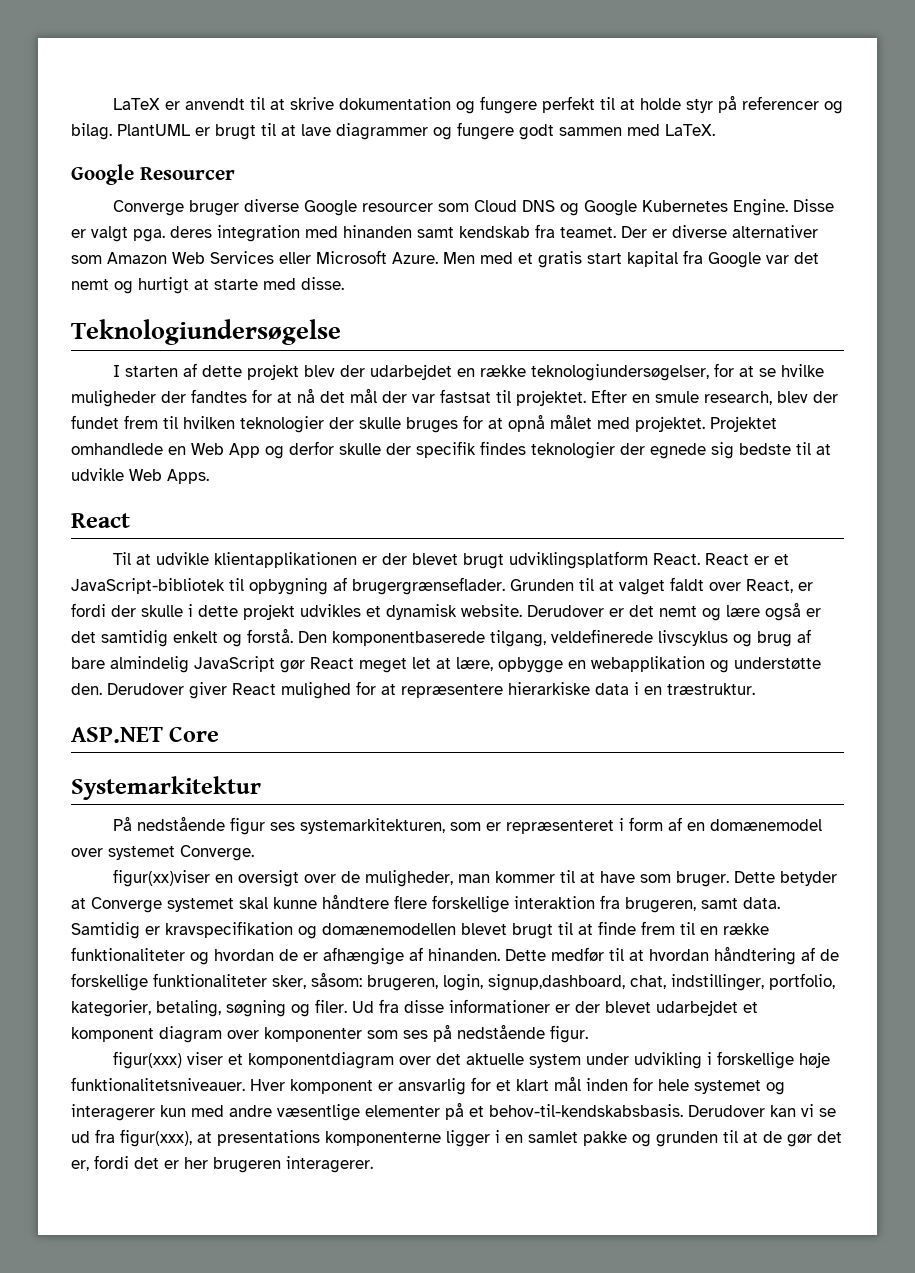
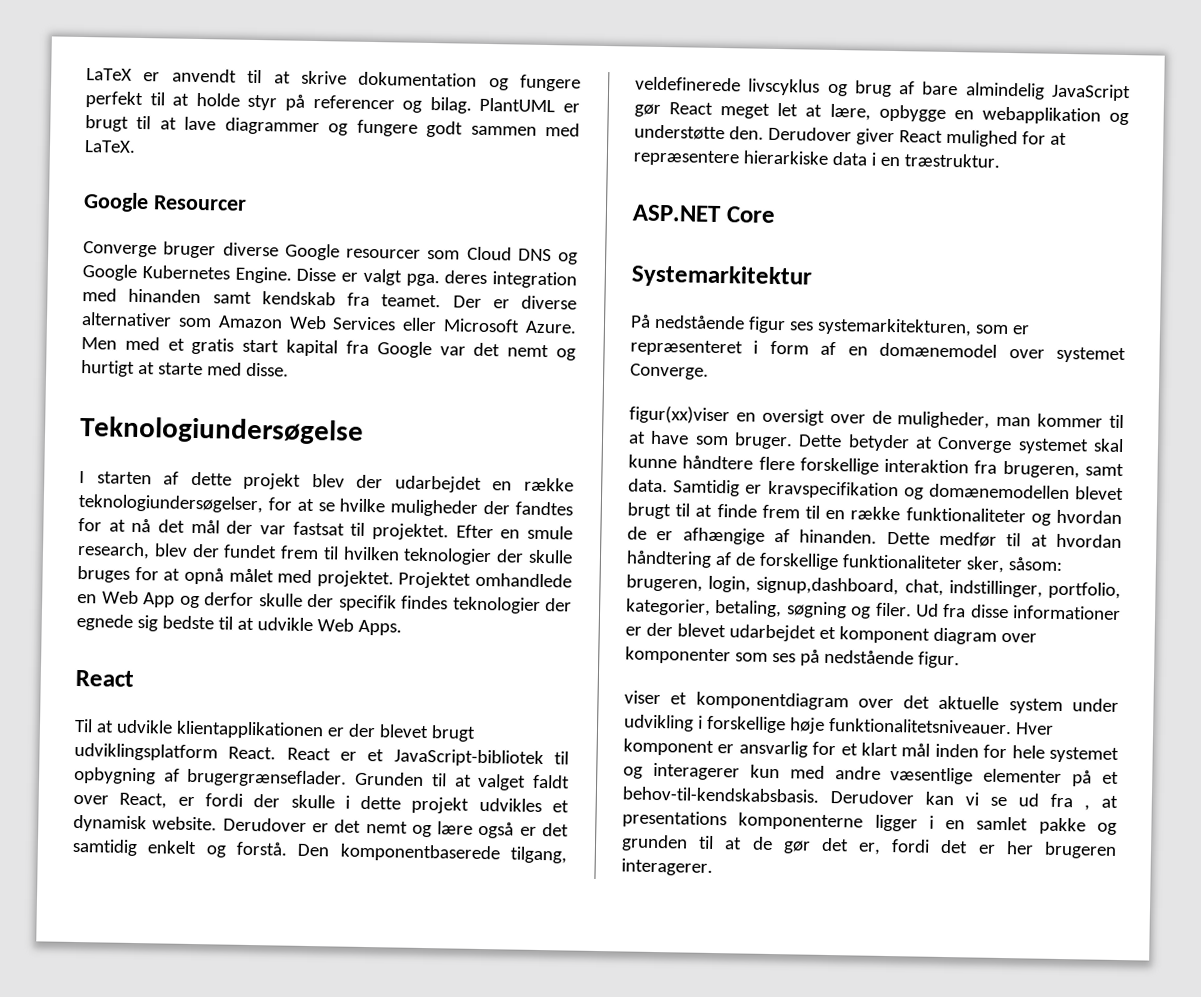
[113,1051,183,1069] figur(xxx) -> (960, 660) none
[120,1129,192,1147] figur(xxx), -> [1084,804,1090,811] ,

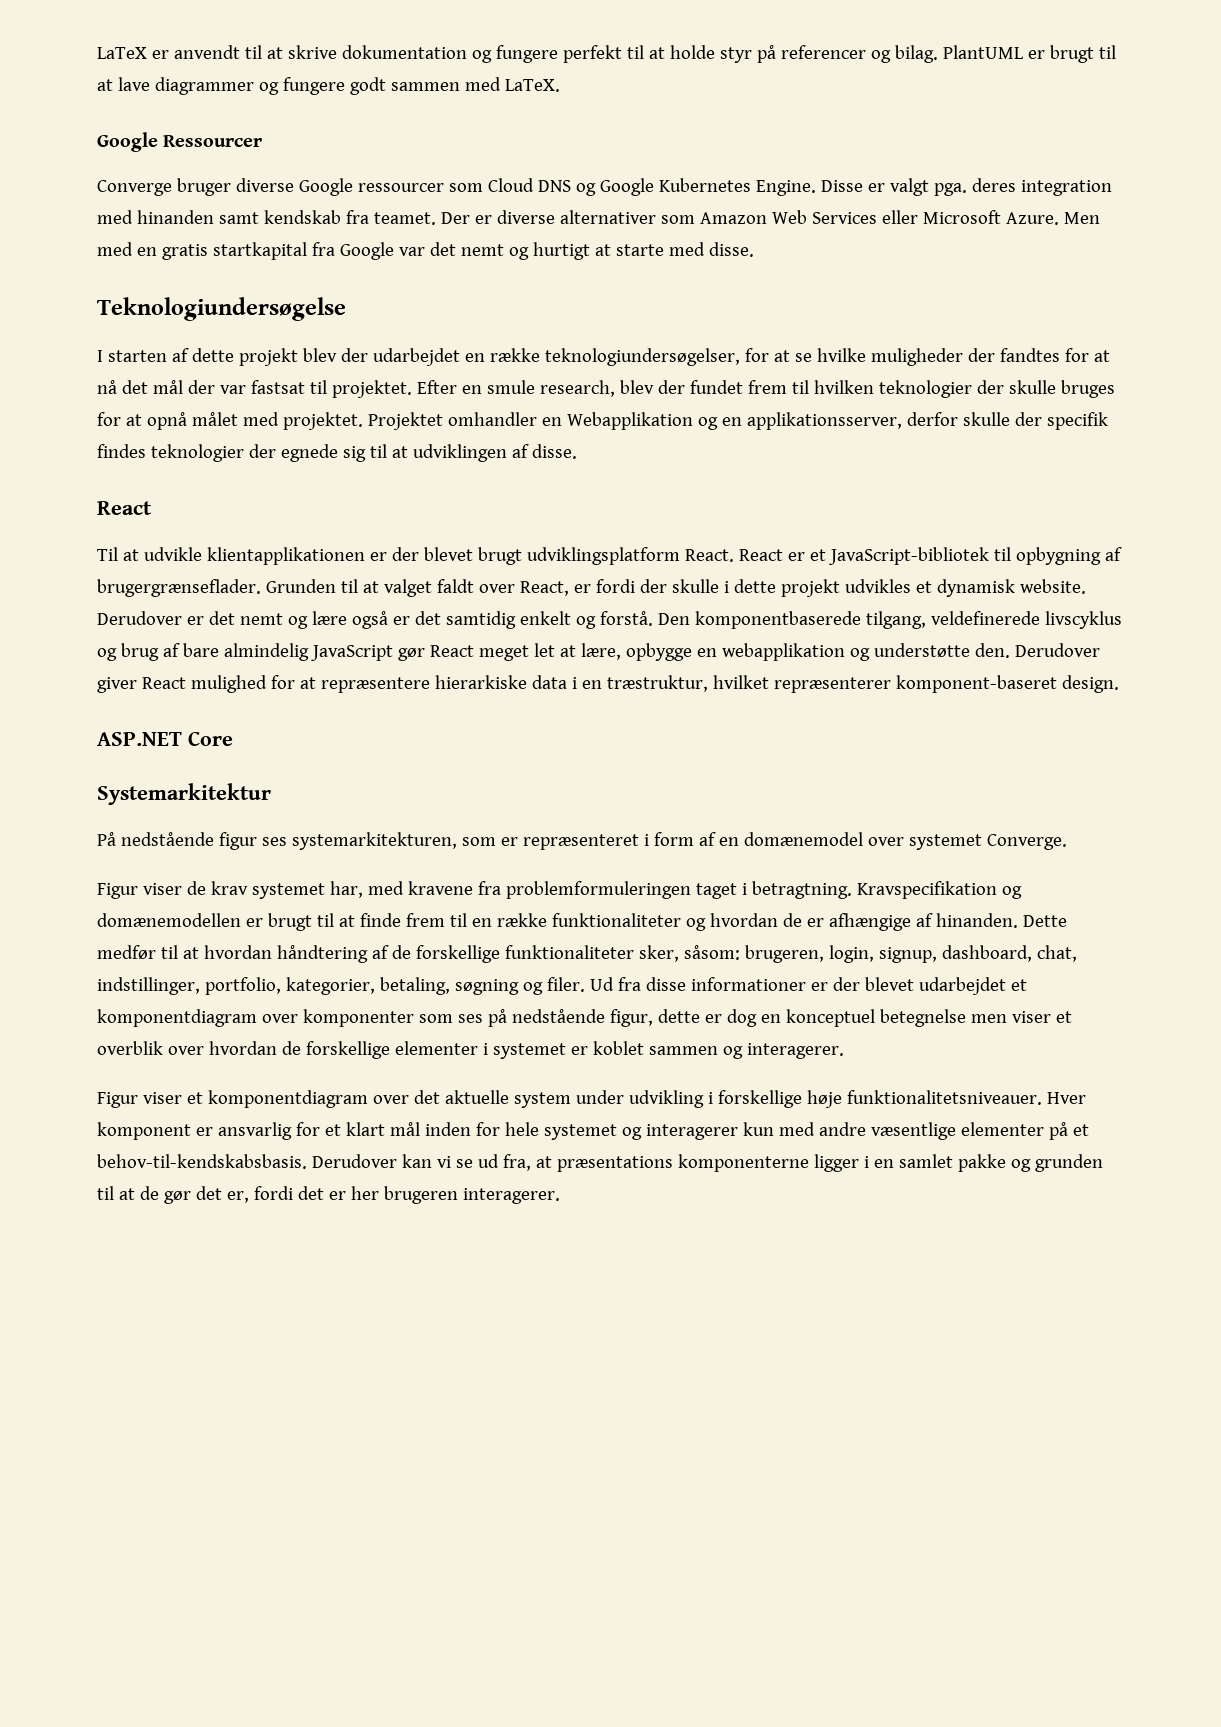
[152,195,247,211] Resourcer -> [163,135,263,147] Ressourcer
[346,248,421,259] resourcer -> [357,183,444,192] ressourcer
[167,337,339,357] et gratis start kapital -> [136,242,307,260] en gratis startkapital
[475,572,572,588] [77,590,200,609] omhandlede en Web App og -> [447,412,902,430] omhandler en Webapplikation og en applikationsserver,
[161,615,402,636] bedste til at udvikle Web Apps. -> [369,444,577,462] til at udviklingen af disse.
[903,153,1000,168] træstruktur. -> [606,675,1119,693] træstruktur, hvilket repræsenterer komponent-baseret design.
[629,405,1124,429] [628,430,1124,455] [628,454,1124,479] [628,478,899,500] figur(xx)viser en oversigt over de muligheder, man kommer til at have som bruger. Dette betyder at Converge systemet skal kunne håndtere flere forskellige interaktion fra brugeren, samt data. Samtidig er kravspecifikation -> [97,881,997,899] Figur viser de krav systemet har, med kravene fra problemformuleringen taget i betragtning. Kravspecifikation
[1075,486,1124,501] blevet -> [245,918,263,927] er
[756,576,900,596] signup,dashboard, -> [878,945,1032,963] signup, dashboard,
[838,626,997,645] komponent diagram -> [97,1009,257,1027] komponentdiagram
[917,651,960,669] figur. // -> [609,1009,1072,1027] [97,1041,844,1059] [97,1092,138,1108] figur, dette er dog en konceptuel betegnelse men viser et overblik over hvordan de forskellige elementer i systemet er koblet sammen og interagerer. // Figur
[1050,793,1118,811] [622,810,727,829] fra , at presentations -> [502,1154,673,1172] fra, at præsentations

